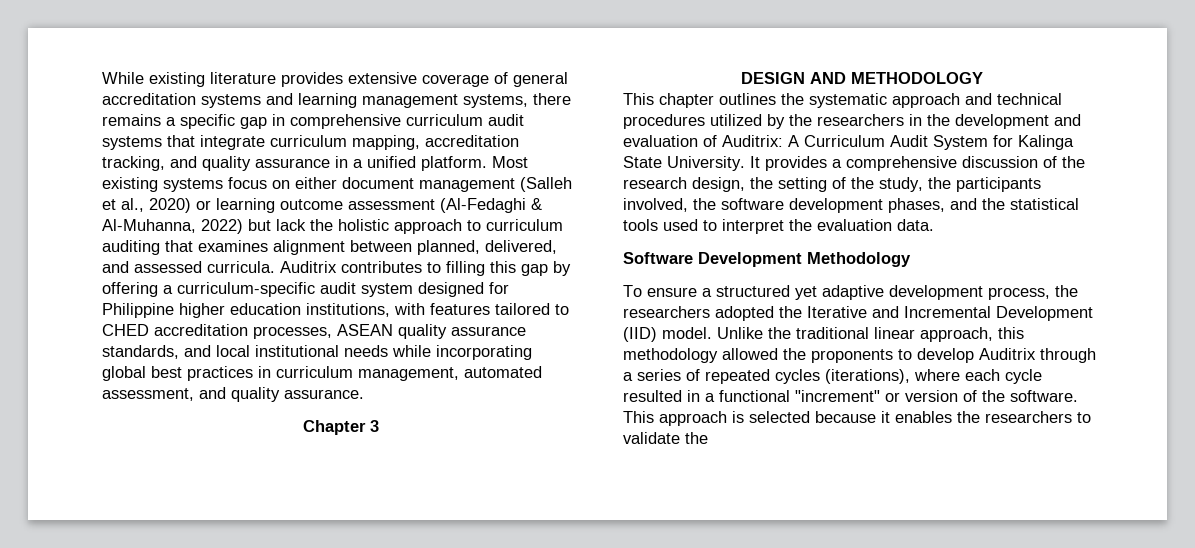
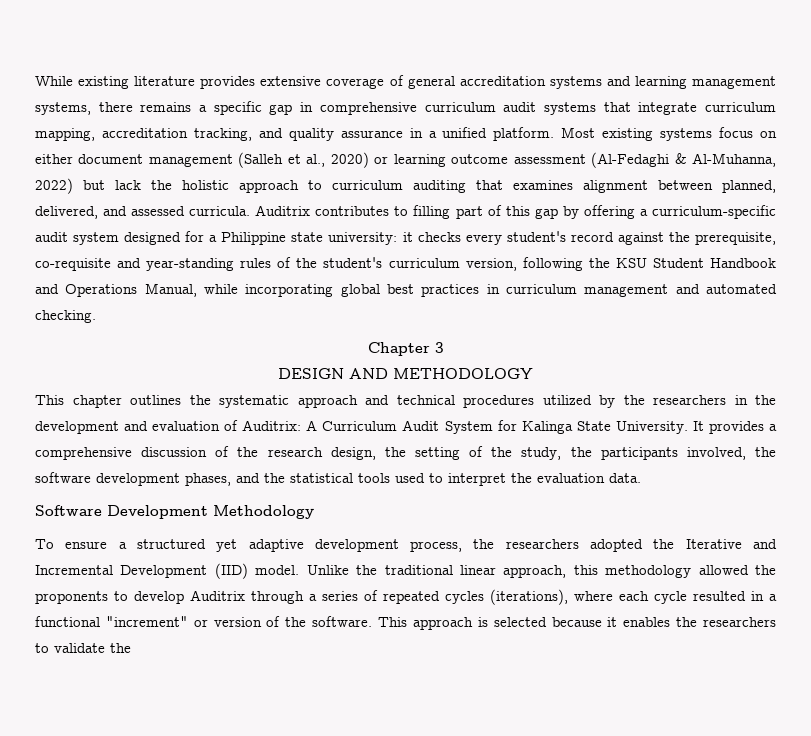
(485, 268) none -> [455,205,502,219] part of
[102,303,569,318] [102,324,526,339] [102,345,388,359] Philippine higher education institutions, with features tailored to CHED accreditation processes, ASEAN quality assurance standards, and local institutional needs -> [209,231,777,245] [35,257,777,271] [35,283,197,297] a Philippine state university: it checks every student's record against the prerequisite, co-requisite and year-standing rules of the student's curriculum version, following the KSU Student Handbook and Operations Manual,
[358,366,542,381] [102,387,364,402] management, automated assessment, and quality assurance. -> [584,284,778,297] [35,310,96,323] management and automated checking.

